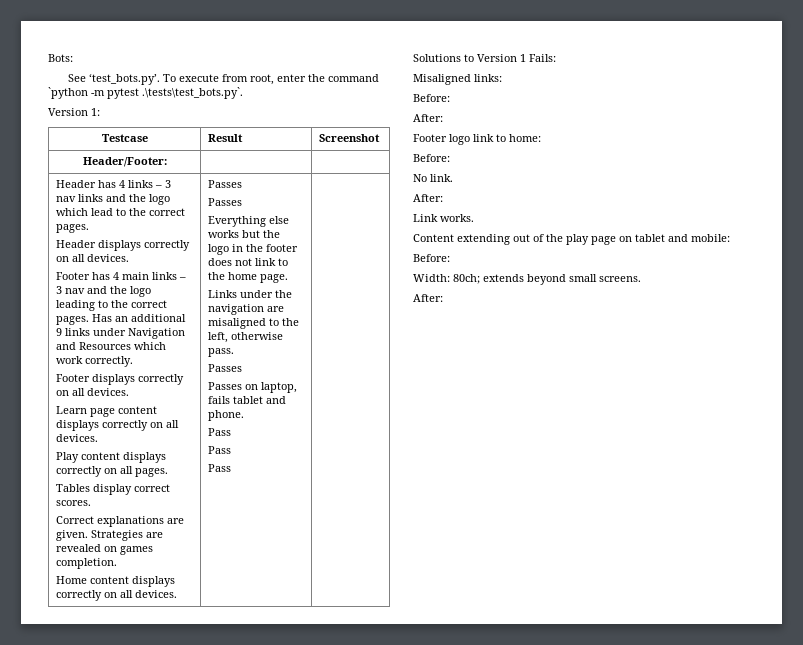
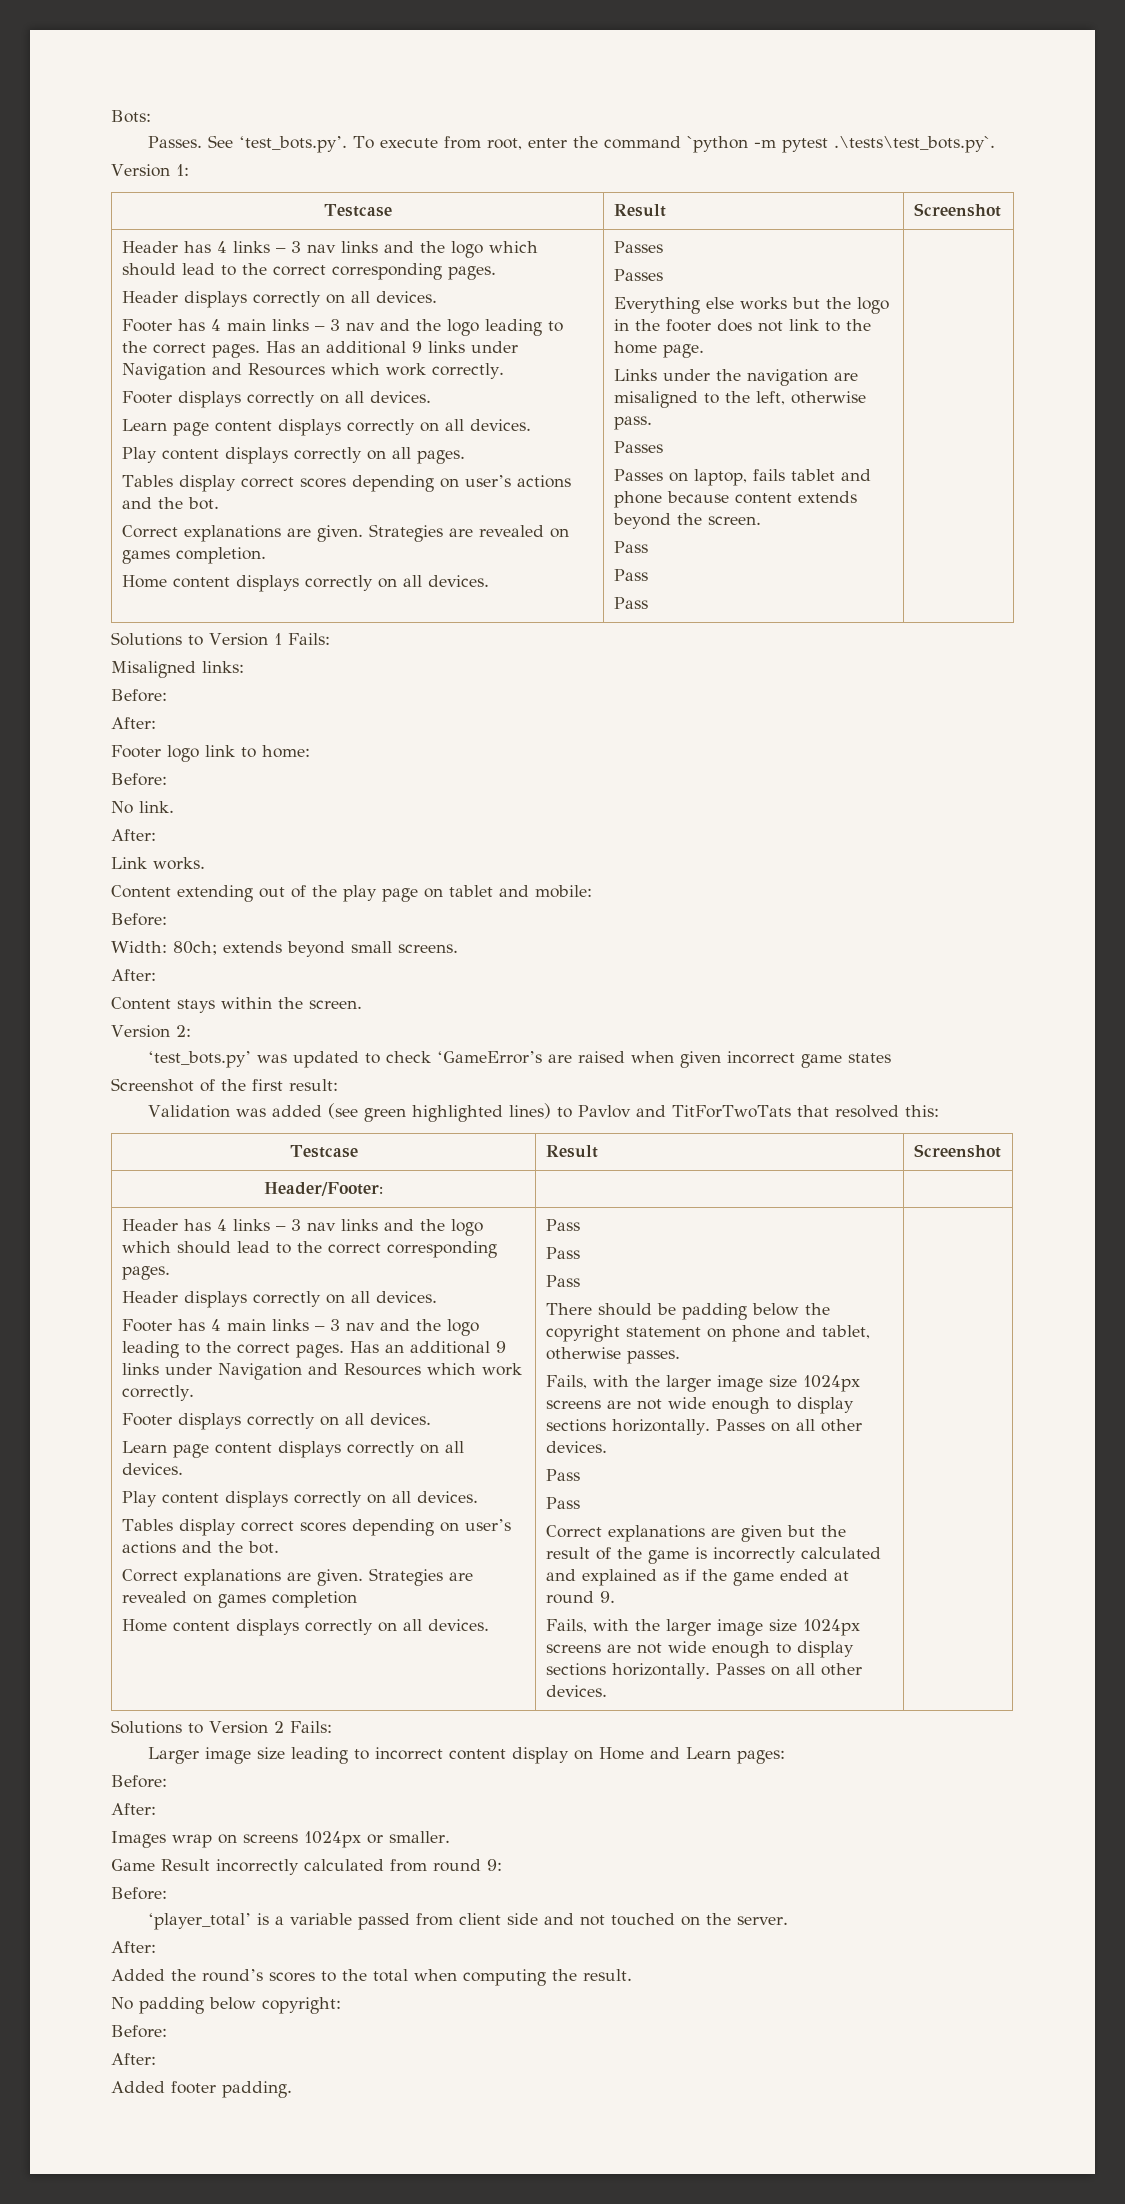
(73, 58) none -> [148,136,203,148] Passes.
[82,157,167,167] // Header/Footer: | | -> (1001, 210) none
[91,208,186,216] lead to the correct -> [121,263,442,280] should lead to the correct corresponding
[56,500,92,506] scores. -> [299,475,571,492] [121,497,219,510] scores depending on user’s actions and the bot.
[208,410,245,421] phone. -> [613,491,857,508] [612,513,761,529] phone because content extends beyond the screen.
(443, 298) none -> [111,997,362,1013] [111,1025,191,1038] [148,1051,892,1068] [111,1078,338,1092] [148,1103,940,1122] [289,1145,358,1158] [545,1145,598,1158] [913,1144,1001,1158] [264,1182,383,1196] [121,1219,483,1236] [121,1241,497,1258] [121,1266,170,1280] [121,1291,437,1308] [121,1319,479,1336] [121,1341,506,1358] [121,1363,522,1380] [121,1385,194,1401] [121,1413,431,1430] [121,1441,464,1458] [121,1463,183,1475] [121,1491,478,1508] [121,1519,511,1536] [121,1541,279,1554] [121,1568,473,1586] [121,1591,357,1608] [121,1619,489,1636] [545,1219,580,1231] [545,1247,580,1259] [545,1275,580,1287] [545,1303,830,1320] [545,1325,870,1342] [545,1347,680,1364] [545,1375,860,1392] [545,1397,854,1414] [545,1419,862,1435] [545,1441,607,1453] [545,1469,580,1481] [545,1497,580,1509] [545,1525,846,1542] [545,1547,881,1564] [545,1569,849,1586] [545,1591,615,1604] [545,1619,860,1636] [545,1641,854,1658] [545,1663,862,1679] [545,1685,607,1697] [111,1720,332,1734] [148,1747,786,1764] [111,1775,167,1788] [111,1803,156,1815] [111,1831,450,1848] [111,1859,502,1875] [111,1887,167,1900] [148,1913,789,1930] [111,1941,156,1953] [111,1969,632,1986] [111,1997,341,2014] [111,2025,167,2038] [111,2053,156,2065] [111,2081,292,2098] // Content stays within the screen. // Version 2: // ‘test_bots.py’ was updated to check ‘GameError’s are raised when given incorrect game states // Screenshot of the first result: // Validation was added (see green highlighted lines) to Pavlov and TitForTwoTats that resolved this: // Testcase | Result | Screenshot // Header/Footer: | | // Header has 4 links – 3 nav links and the logo which should lead to the correct corresponding pages. // Header displays correctly on all devices. // Footer has 4 main links – 3 nav and the logo leading to the correct pages. Has an additional 9 links under Navigation and Resources which work correctly. // Footer displays correctly on all devices. // Learn page content displays correctly on all devices. // Play content displays correctly on all devices. // Tables display correct scores depending on user’s actions and the bot. // Correct explanations are given. Strategies are revealed on games completion // Home content displays correctly on all devices. | Pass // Pass // Pass // There should be padding below the copyright statement on phone and tablet, otherwise passes. // Fails, with the larger image size 1024px screens are not wide enough to display sections horizontally. Passes on all other devices. // Pass // Pass // Correct explanations are given but the result of the game is incorrectly calculated and explained as if the game ended at round 9. // Fails, with the larger image size 1024px screens are not wide enough to display sections horizontally. Passes on all other devices. | // Solutions to Version 2 Fails: // Larger image size leading to incorrect content display on Home and Learn pages: // Before: // After: // Images wrap on screens 1024px or smaller. // Game Result incorrectly calculated from round 9: // Before: // ‘player_total’ is a variable passed from client side and not touched on the server. // After: // Added the round’s scores to the total when computing the result. // No padding below copyright: // Before: // After: // Added footer padding.

